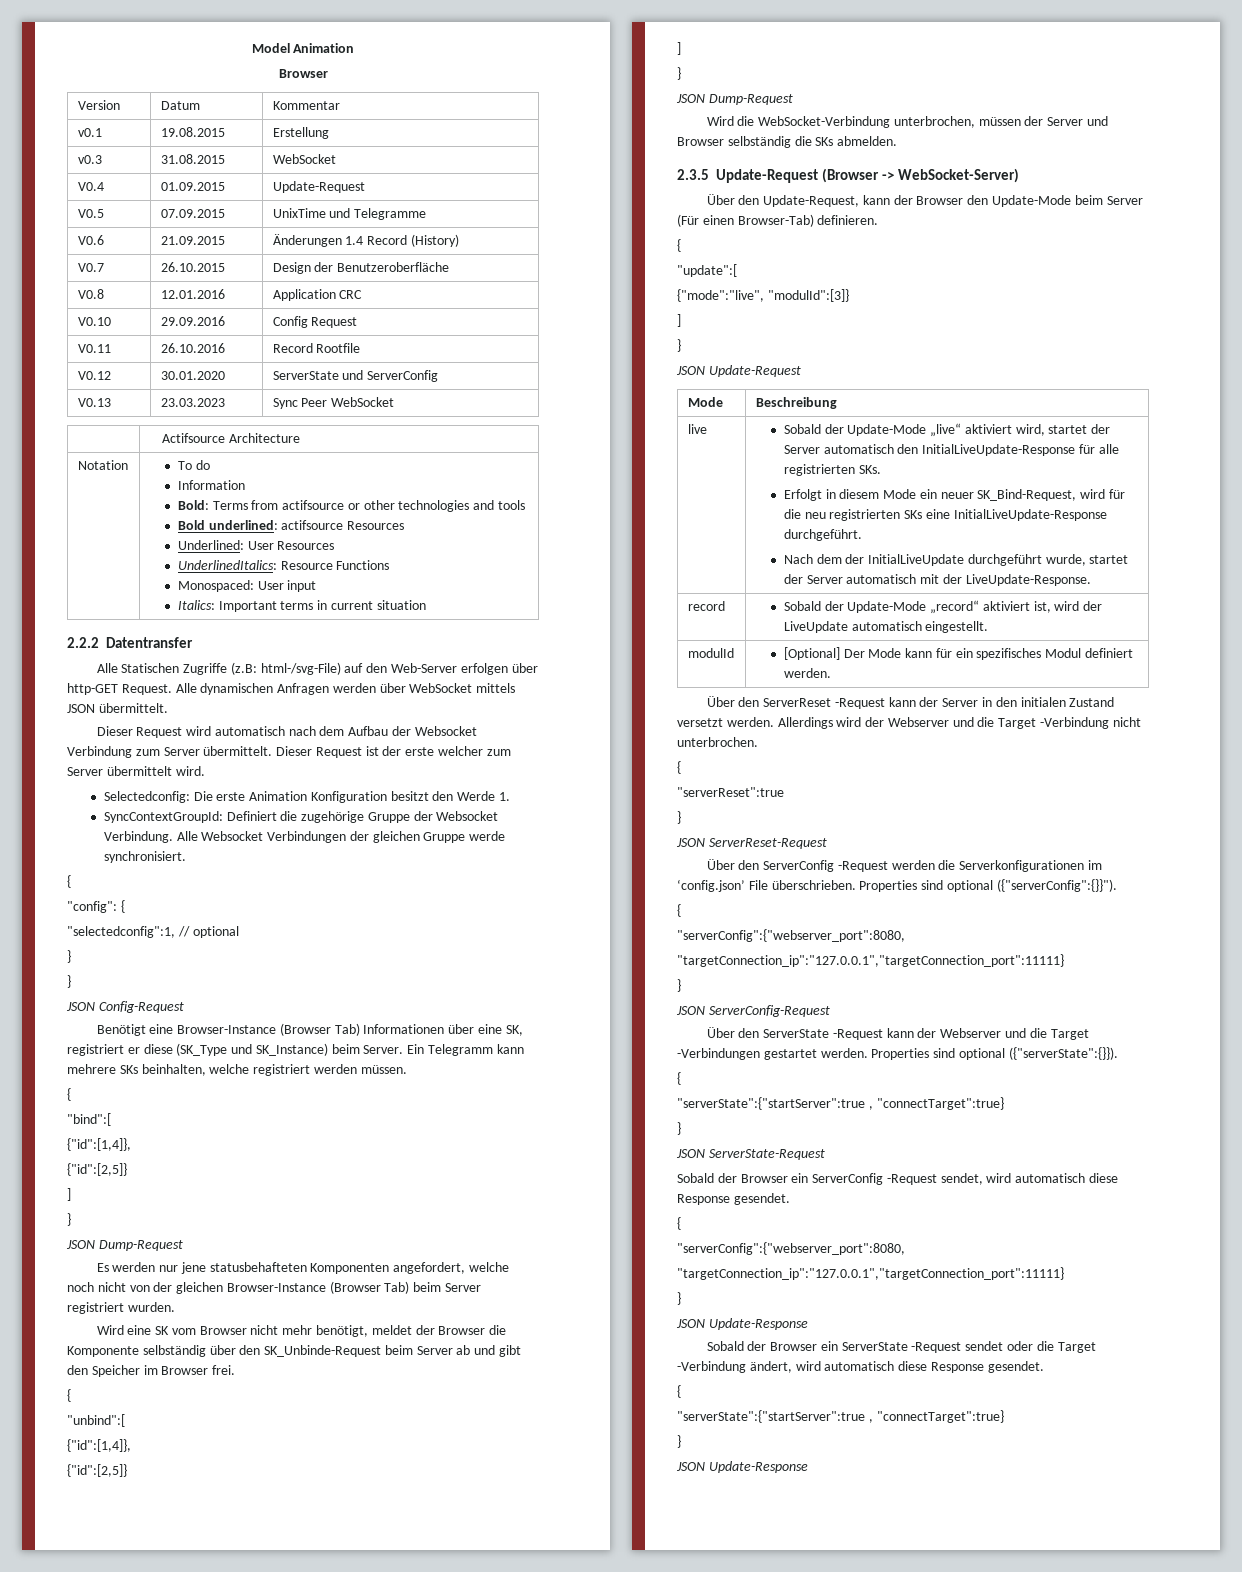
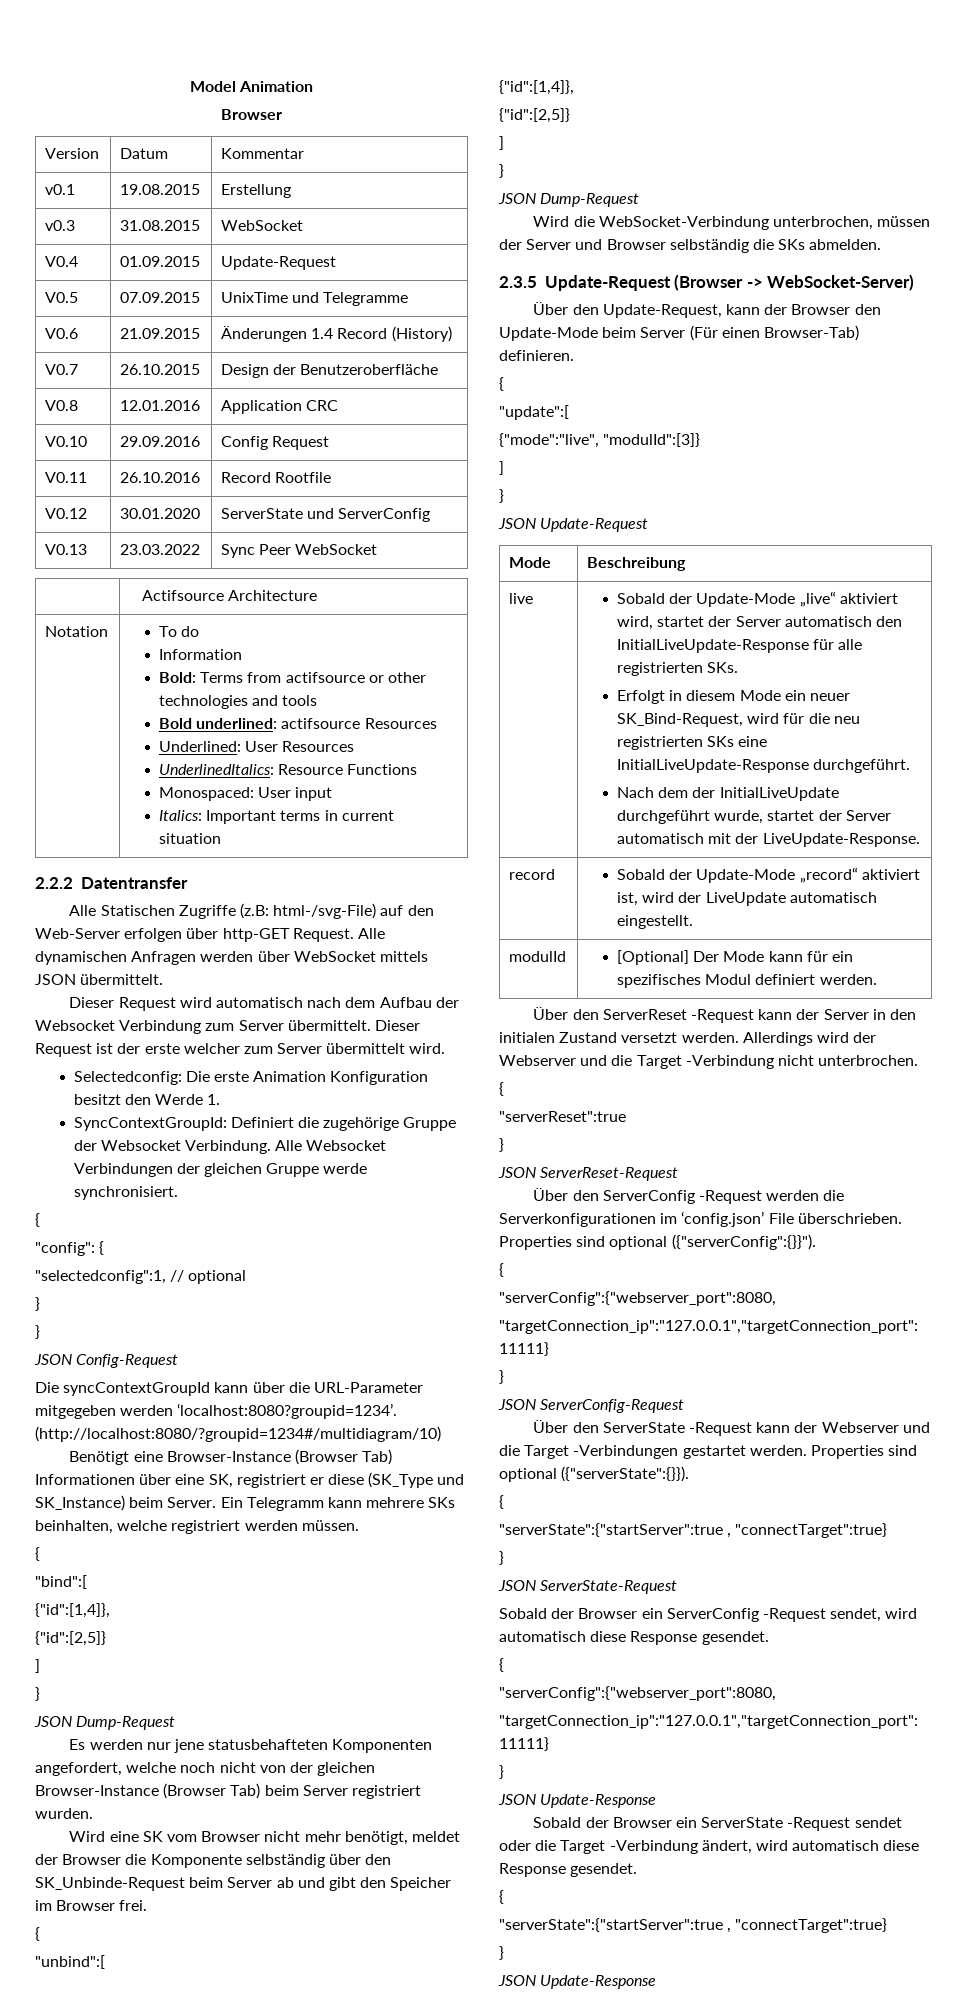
[160,398,225,407] 23.03.2023 -> [120,544,201,555] 23.03.2022
(184, 1007) none -> [35,1382,423,1396] [35,1403,398,1419] [35,1426,441,1442] // Die syncContextGroupId kann über die URL-Parameter mitgegeben werden ‘localhost:8080?groupid=1234’. (http://localhost:8080/?groupid=1234#/multidiagram/10)

